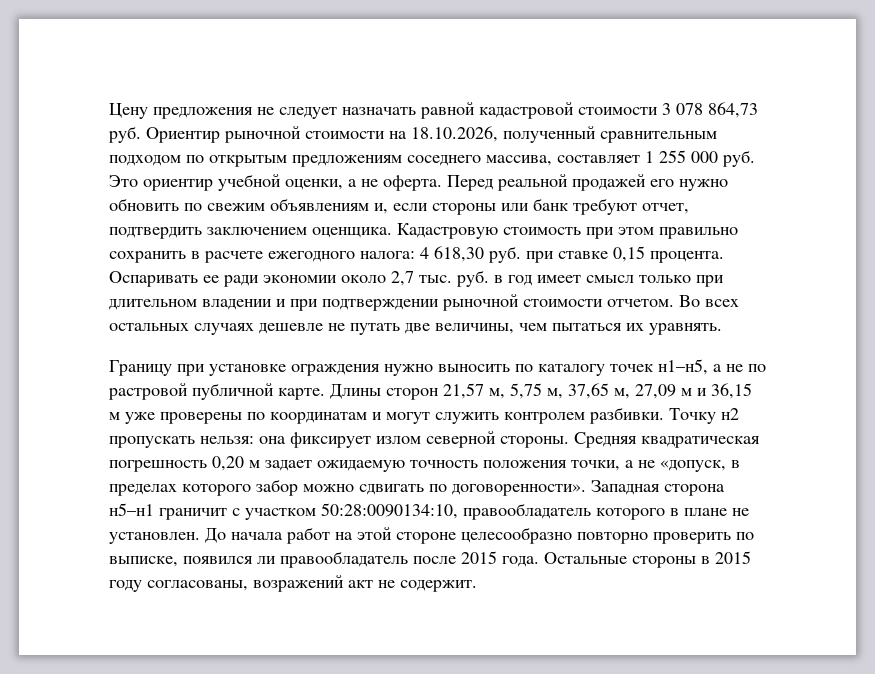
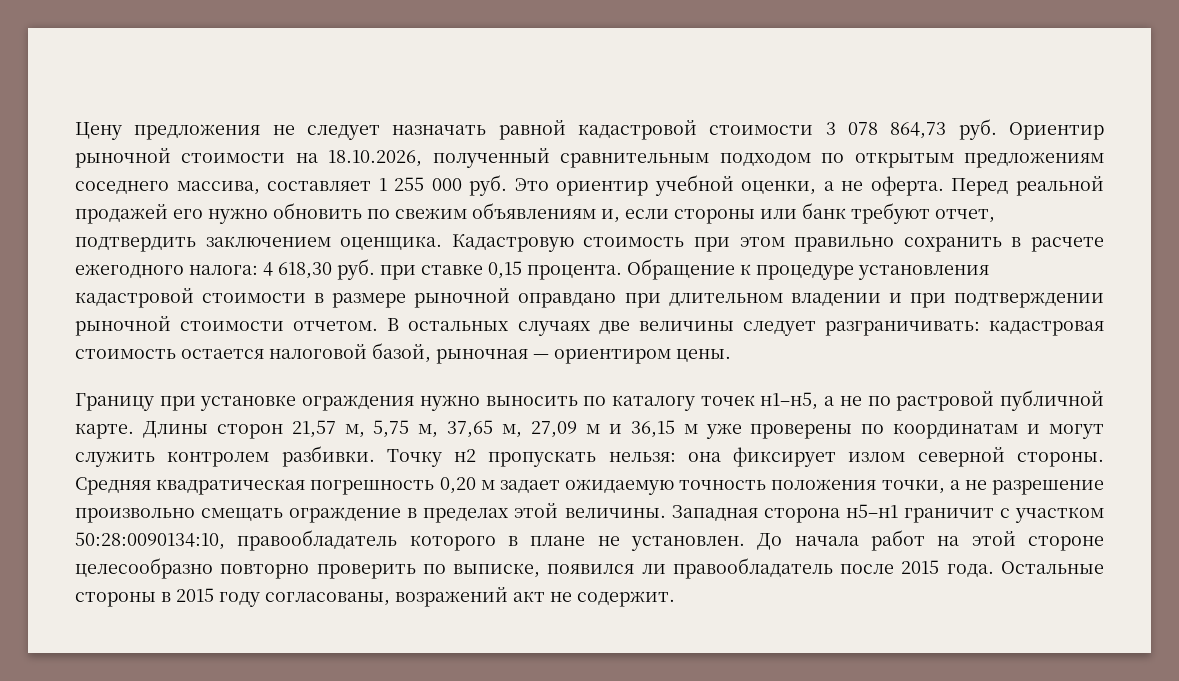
[109,270,691,287] Оспаривать ее ради экономии около 2,7 тыс. руб. в год имеет смысл только -> [627,259,989,280] [75,288,617,308] Обращение к процедуре установления кадастровой стоимости в размере рыночной оправдано
[679,295,739,307] [109,323,722,335] Во всех остальных случаях дешевле не путать две величины, чем пытаться их уравнять. -> [387,318,1104,336] [75,343,731,364] В остальных случаях две величины следует разграничивать: кадастровая стоимость остается налоговой базой, рыночная — ориентиром цены.
[660,460,740,472] [109,479,586,496] «допуск, в пределах которого забор можно сдвигать по договоренности». -> [991,480,1104,495] [75,503,666,523] разрешение произвольно смещать ограждение в пределах этой величины.

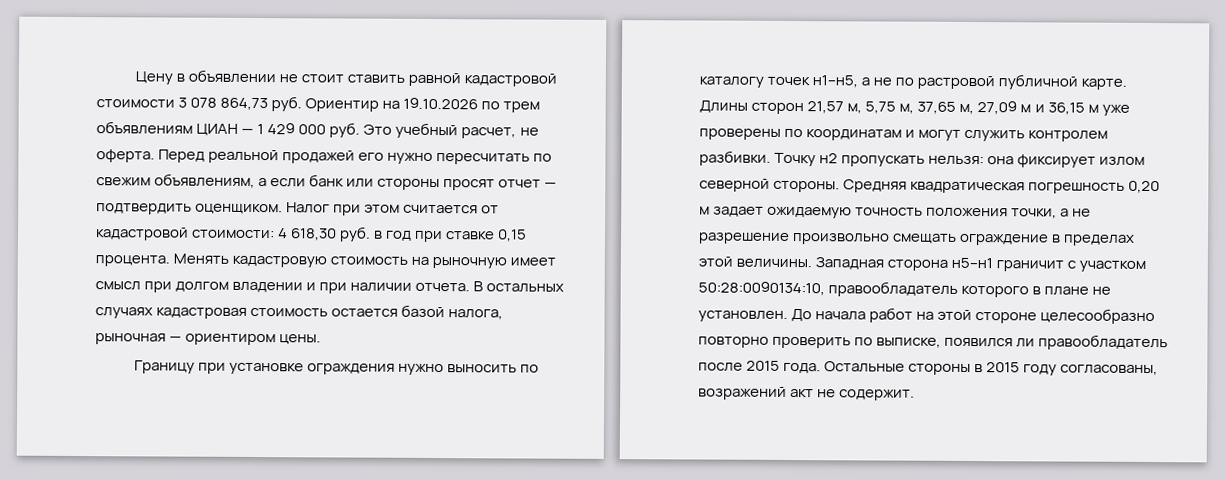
[134,124,487,140] предложения не следует назначать -> [176,69,406,84] в объявлении не стоит ставить
[75,148,1104,168] [75,175,834,196] рыночной стоимости на 18.10.2026, полученный сравнительным подходом по открытым предложениям соседнего массива, составляет 1 255 000 руб. Это ориентир учебной оценки, а -> [382,97,541,113] [96,121,517,139] на 19.10.2026 по трем объявлениям ЦИАН — 1 429 000 руб. Это учебный расчет,
[273,203,362,219] обновить -> [436,153,531,165] пересчитать
[472,203,995,224] [75,234,1105,252] [75,264,258,278] объявлениям и, если стороны или банк требуют отчет, подтвердить заключением оценщика. Кадастровую стоимость при этом правильно сохранить в расчете ежегодного налога: -> [154,173,558,191] [96,202,500,216] [95,227,276,241] объявлениям, а если банк или стороны просят отчет — подтвердить оценщиком. Налог при этом считается от кадастровой стоимости:
(375, 269) none -> [374,230,413,241] в год
[627,259,989,280] [75,288,1104,308] [75,316,980,336] Обращение к процедуре установления кадастровой стоимости в размере рыночной оправдано при длительном владении и при подтверждении рыночной стоимости отчетом. В остальных случаях две величины следует разграничивать: -> [173,253,557,269] [95,281,565,294] [95,307,153,319] Менять кадастровую стоимость на рыночную имеет смысл при долгом владении и при наличии отчета. В остальных случаях
[269,343,431,363] налоговой базой, -> [401,304,504,320] базой налога,

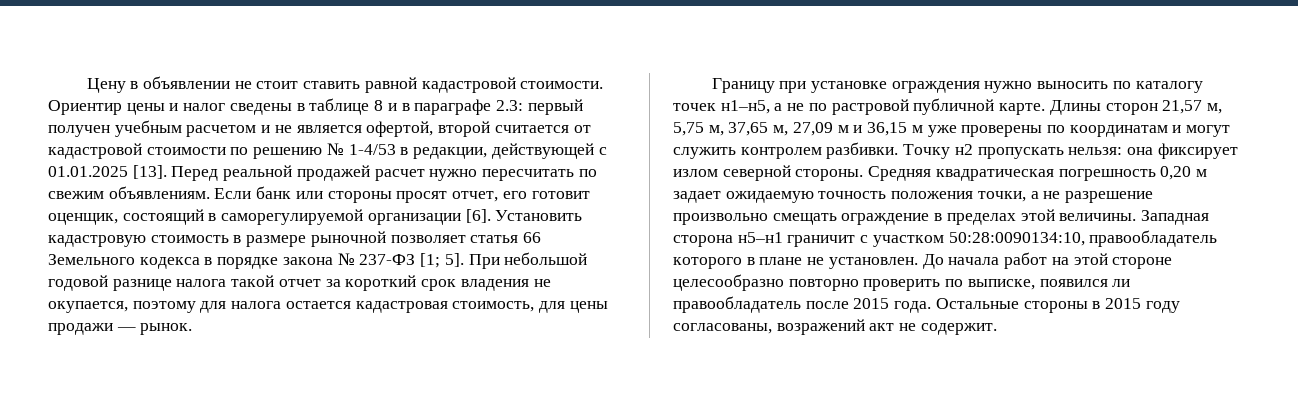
[96,96,541,113] [96,121,539,139] [96,149,155,163] стоимости 3 078 864,73 руб. Ориентир на 19.10.2026 по трем объявлениям ЦИАН — 1 429 000 руб. Это учебный расчет, не оферта. -> [520,81,604,89] [48,98,583,115] [48,120,591,137] [48,143,607,159] [48,165,167,179] стоимости. Ориентир цены и налог сведены в таблице 8 и в параграфе 2.3: первый получен учебным расчетом и не является офертой, второй считается от кадастровой стоимости по решению № 1-4/53 в редакции, действующей с 01.01.2025 [13].
[358,152,385,161] его -> [374,169,425,181] расчет
[154,173,307,189] объявлениям, а если -> [108,186,252,199] объявлениям. Если
[498,179,558,188] [96,202,500,216] [95,226,528,243] [95,253,557,269] [95,281,565,294] [95,304,504,320] [95,333,322,346] отчет — подтвердить оценщиком. Налог при этом считается от кадастровой стоимости: 4 618,30 руб. в год при ставке 0,15 процента. Менять кадастровую стоимость на рыночную имеет смысл при долгом владении и при наличии отчета. В остальных случаях кадастровая стоимость остается базой налога, рыночная — ориентиром цены. -> [452,191,590,202] [48,209,583,225] [48,231,542,247] [48,252,588,269] [48,275,551,291] [48,301,608,313] [48,323,193,335] отчет, его готовит оценщик, состоящий в саморегулируемой организации [6]. Установить кадастровую стоимость в размере рыночной позволяет статья 66 Земельного кодекса в порядке закона № 237-ФЗ [1; 5]. При небольшой годовой разнице налога такой отчет за короткий срок владения не окупается, поэтому для налога остается кадастровая стоимость, для цены продажи — рынок.

